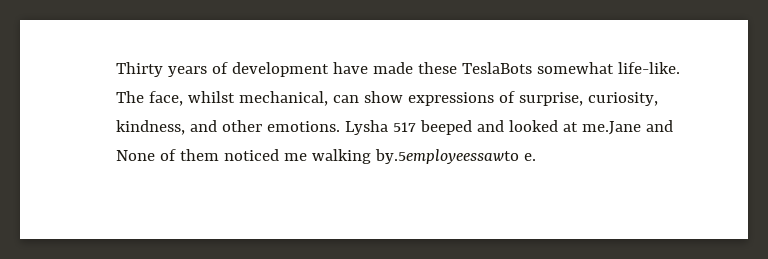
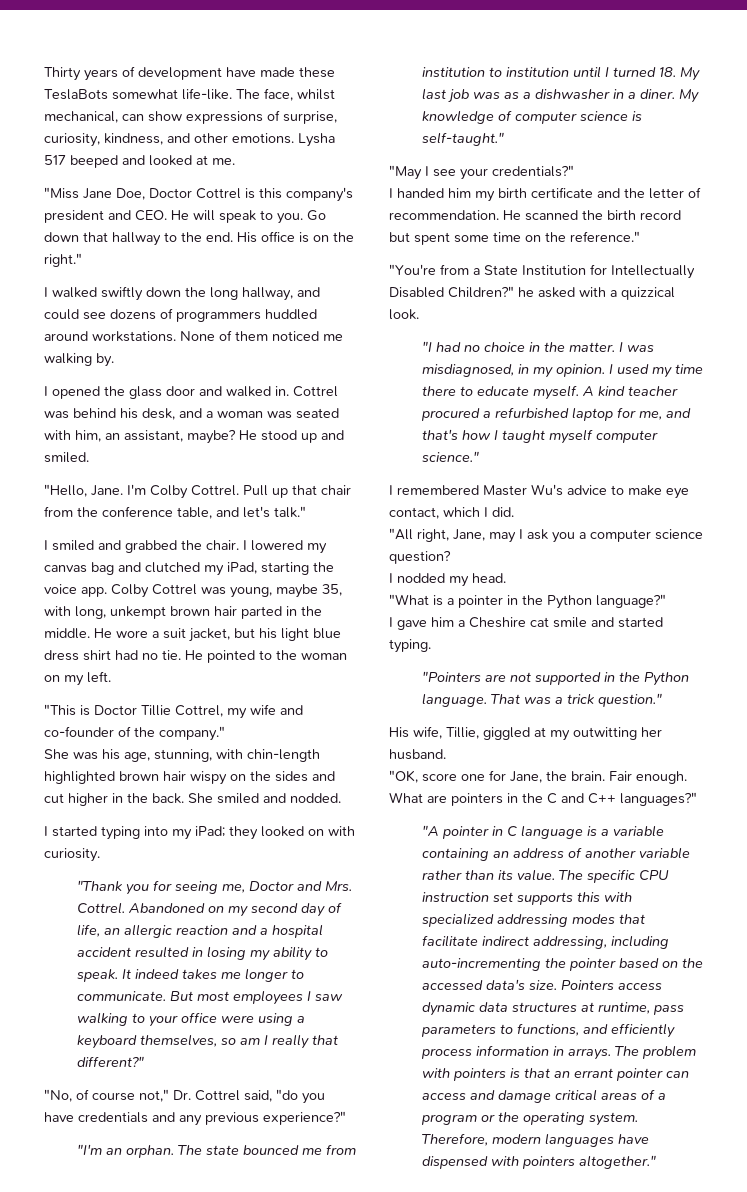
[581,120,673,135] me.Jane and -> [212,158,235,165] [44,187,353,202] [44,210,326,224] [44,231,354,246] [44,253,82,267] [44,286,320,301] [44,308,317,322] [44,331,176,342] me. // "Miss Jane Doe, Doctor Cottrel is this company's president and CEO. He will speak to you. Go down that hallway to the end. His office is on the right." // I walked swiftly down the long hallway, and could see dozens of programmers huddled around workstations.
[374,149,536,164] by.5employeessawto e. -> [96,353,114,367] [44,386,338,399] [44,408,339,420] [44,429,344,444] [44,452,89,463] [44,484,351,499] [44,506,306,519] [44,540,327,554] [44,562,334,576] [44,584,342,598] [44,606,322,619] [44,628,341,642] [44,650,347,663] [44,671,111,686] [44,704,303,719] [44,726,225,741] [44,749,320,762] [44,771,335,785] [44,793,341,806] [44,826,355,840] [44,848,100,862] [76,880,352,895] [76,902,342,917] [76,924,323,938] [76,946,328,961] [76,968,304,982] [76,990,343,1005] [76,1012,305,1027] [76,1034,338,1049] [76,1056,144,1067] [44,1089,325,1104] [44,1111,346,1126] [76,1144,356,1158] [421,66,700,81] [421,88,699,103] [421,110,642,124] [421,132,504,146] [389,165,574,180] [389,187,701,202] [389,210,681,221] [389,231,640,245] [389,264,695,279] [389,286,675,300] [389,309,419,320] [421,341,654,352] [421,364,703,378] [421,385,678,400] [420,407,691,421] [421,429,658,444] [421,451,479,462] [389,484,689,499] [389,507,514,519] [389,528,703,543] [389,550,451,564] [389,573,506,587] [389,594,666,609] [389,617,663,630] [389,639,431,653] [421,671,689,686] [421,693,662,707] [389,726,662,741] [389,749,446,760] [389,770,687,784] [389,792,697,806] [421,825,664,839] [421,847,690,861] [421,869,669,883] [421,892,632,905] [421,913,645,927] [421,935,669,949] [421,958,703,971] [421,979,662,990] [421,1002,684,1016] [420,1023,675,1038] [420,1045,696,1060] [421,1068,689,1081] [421,1089,666,1103] [420,1112,638,1126] [421,1133,649,1147] [421,1155,656,1169] by. // I opened the glass door and walked in. Cottrel was behind his desk, and a woman was seated with him, an assistant, maybe? He stood up and smiled. // "Hello, Jane. I'm Colby Cottrel. Pull up that chair from the conference table, and let's talk." // I smiled and grabbed the chair. I lowered my canvas bag and clutched my iPad, starting the voice app. Colby Cottrel was young, maybe 35, with long, unkempt brown hair parted in the middle. He wore a suit jacket, but his light blue dress shirt had no tie. He pointed to the woman on my left. // "This is Doctor Tillie Cottrel, my wife and co-founder of the company." // She was his age, stunning, with chin-length highlighted brown hair wispy on the sides and cut higher in the back. She smiled and nodded. // I started typing into my iPad; they looked on with curiosity. // "Thank you for seeing me, Doctor and Mrs. Cottrel. Abandoned on my second day of life, an allergic reaction and a hospital accident resulted in losing my ability to speak. It indeed takes me longer to communicate. But most employees I saw walking to your office were using a keyboard themselves, so am I really that different?" // "No, of course not," Dr. Cottrel said, "do you have credentials and any previous experience?" // "I'm an orphan. The state bounced me from institution to institution until I turned 18. My last job was as a dishwasher in a diner. My knowledge of computer science is self-taught." // "May I see your credentials?" // I handed him my birth certificate and the letter of recommendation. He scanned the birth record but spent some time on the reference." // "You're from a State Institution for Intellectually Disabled Children?" he asked with a quizzical look. // "I had no choice in the matter. I was misdiagnosed, in my opinion. I used my time there to educate myself. A kind teacher procured a refurbished laptop for me, and that's how I taught myself computer science." // I remembered Master Wu's advice to make eye contact, which I did. // "All right, Jane, may I ask you a computer science question? // I nodded my head. // "What is a pointer in the Python language?" // I gave him a Cheshire cat smile and started typing. // "Pointers are not supported in the Python language. That was a trick question." // His wife, Tillie, giggled at my outwitting her husband. // "OK, score one for Jane, the brain. Fair enough. What are pointers in the C and C++ languages?" // "A pointer in C language is a variable containing an address of another variable rather than its value. The specific CPU instruction set supports this with specialized addressing modes that facilitate indirect addressing, including auto-incrementing the pointer based on the accessed data's size. Pointers access dynamic data structures at runtime, pass parameters to functions, and efficiently process information in arrays. The problem with pointers is that an errant pointer can access and damage critical areas of a program or the operating system. Therefore, modern languages have dispensed with pointers altogether."

